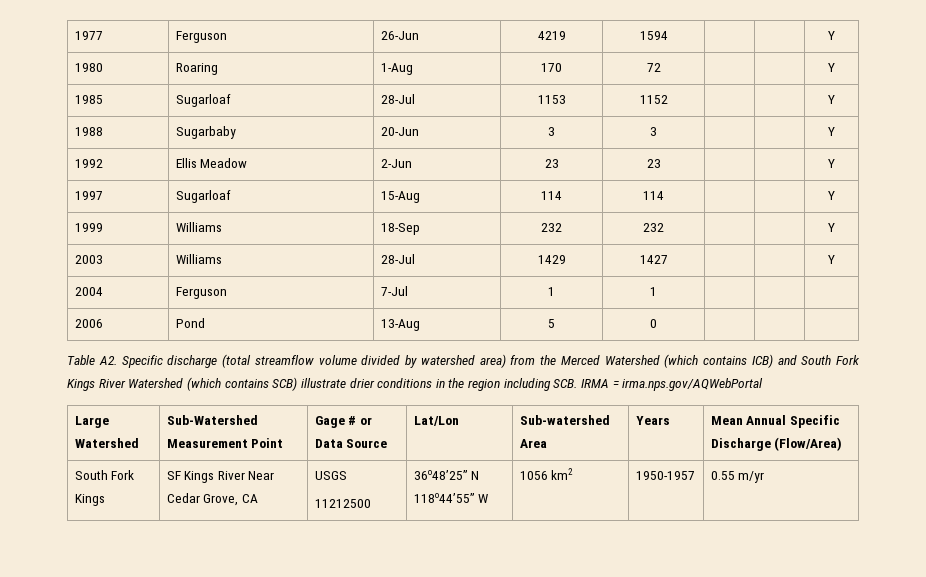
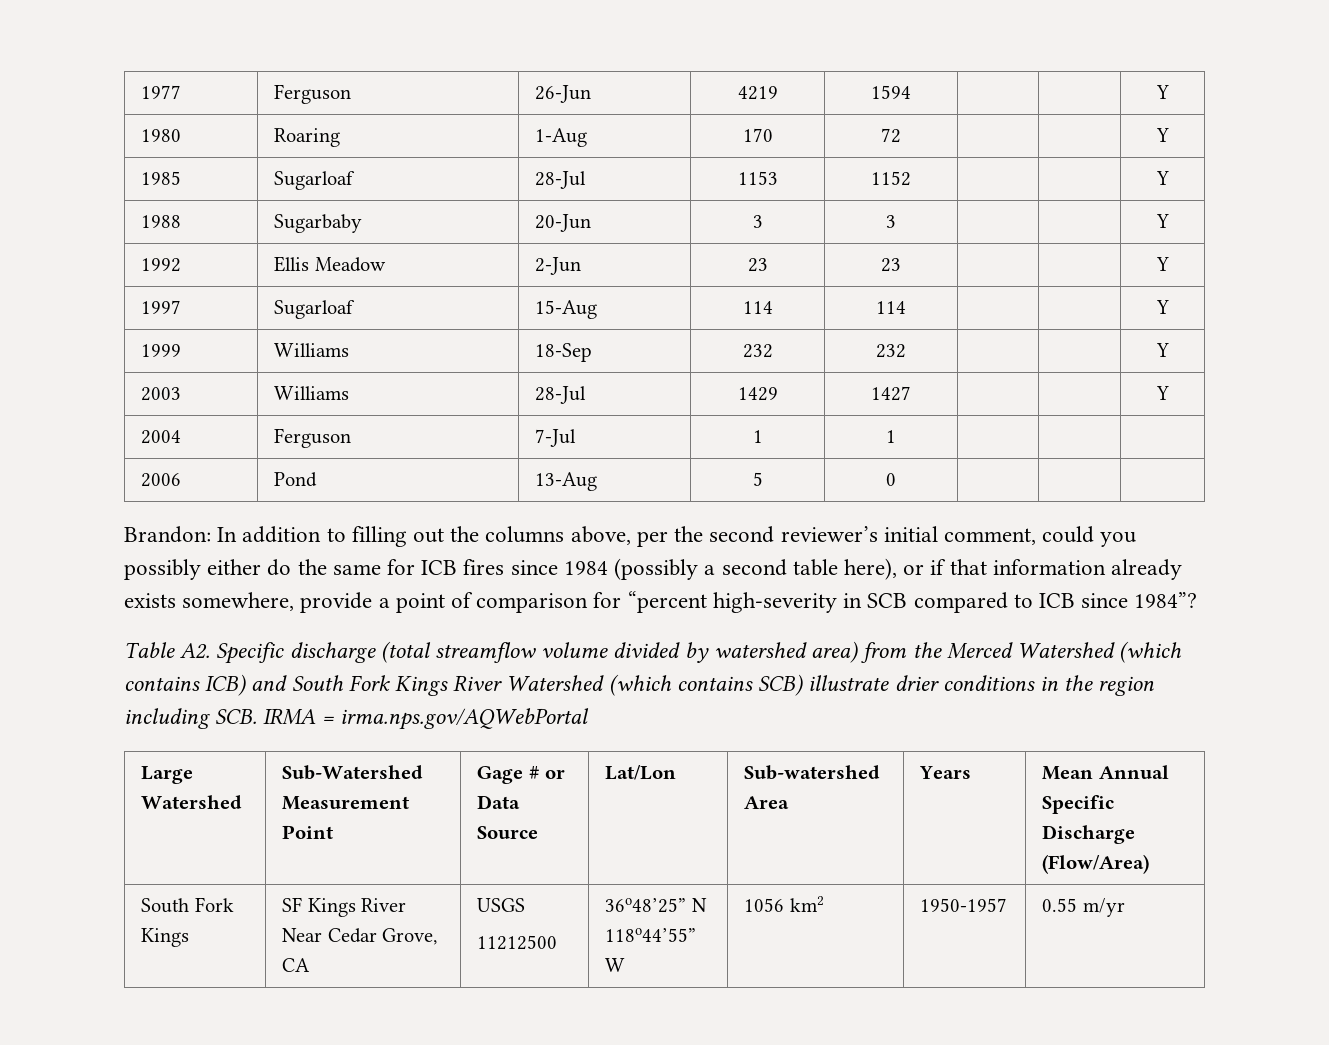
(657, 323) none -> [124,526,1137,547] [124,558,1182,580] [124,591,1198,613] // Brandon: In addition to filling out the columns above, per the second reviewer’s initial comment, could you possibly either do the same for ICB fires since 1984 (possibly a second table here), or if that information already exists somewhere, provide a point of comparison for “percent high-severity in SCB compared to ICB since 1984”?

